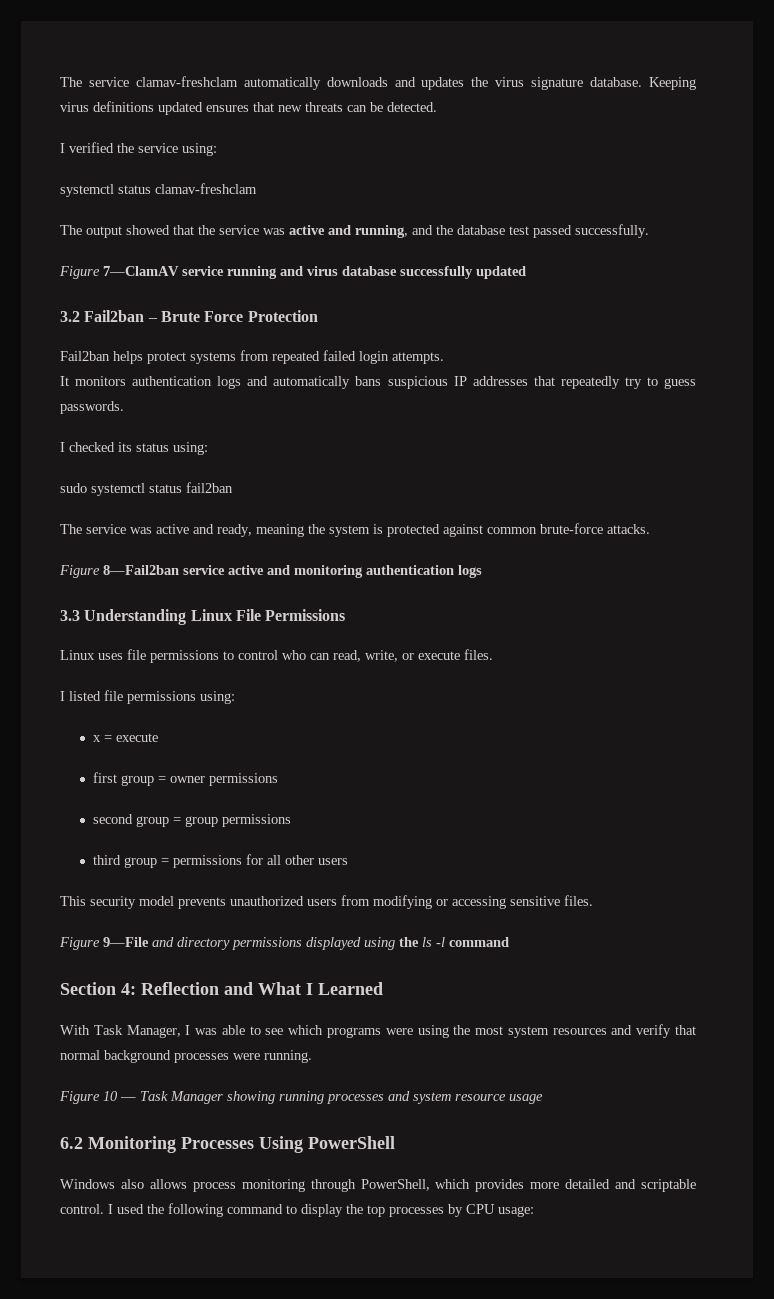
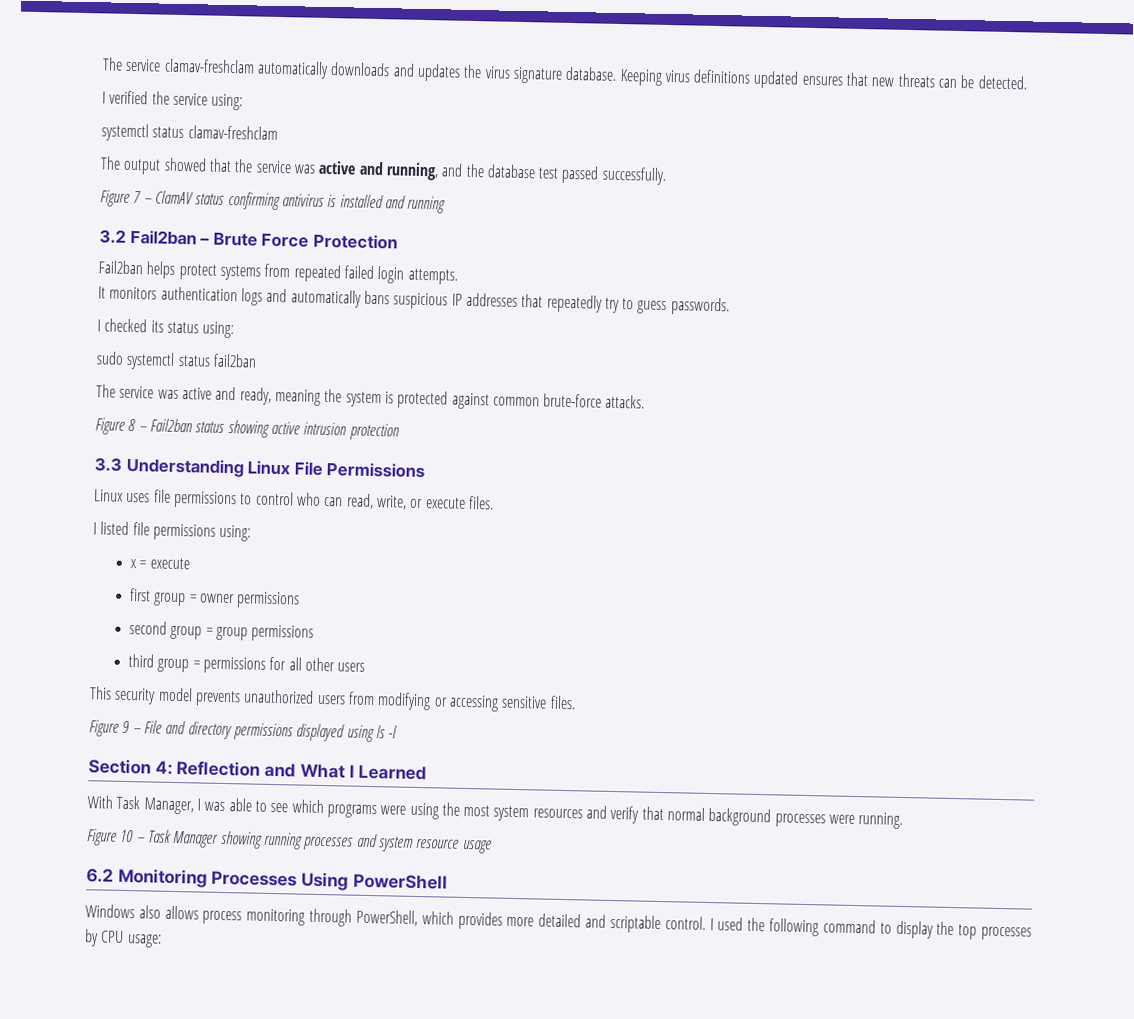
[103,266,526,279] 7—ClamAV service running and virus database successfully updated -> [133,190,447,214] 7 – ClamAV status confirming antivirus is installed and running
[103,565,482,578] 8—Fail2ban service active and monitoring authentication logs -> [128,418,400,441] 8 – Fail2ban status showing active intrusion protection
[103,937,149,947] 9—File -> [122,720,162,734] 9 – File
[399,937,419,947] the -> (375, 733) none
[449,937,509,947] command -> (398, 732) none
[120,1097,136,1101] — -> [136,837,146,843] –

